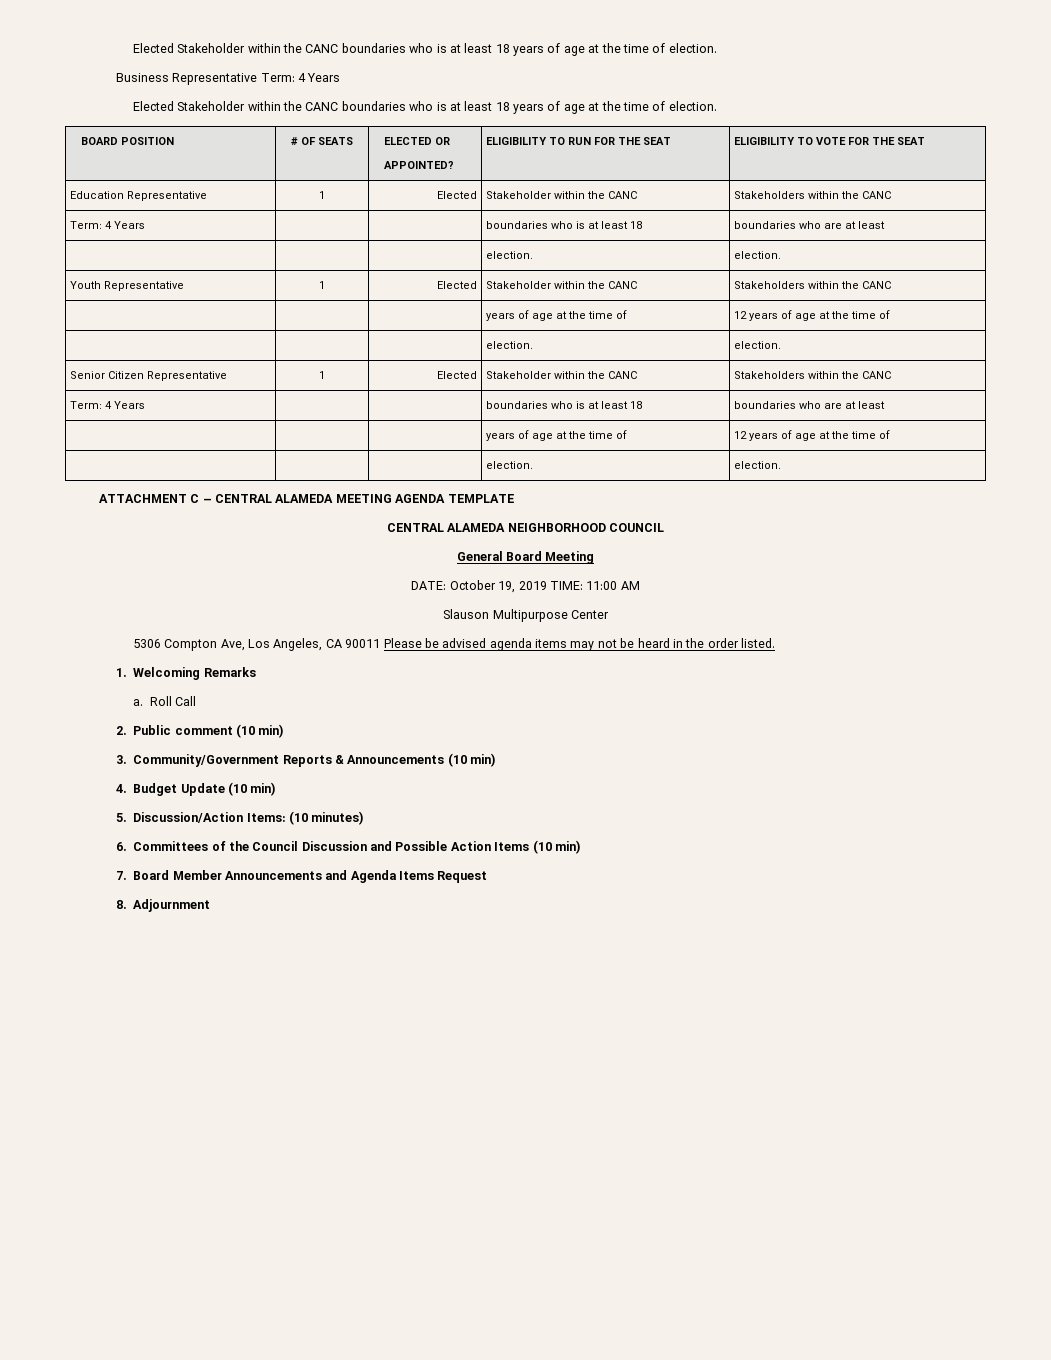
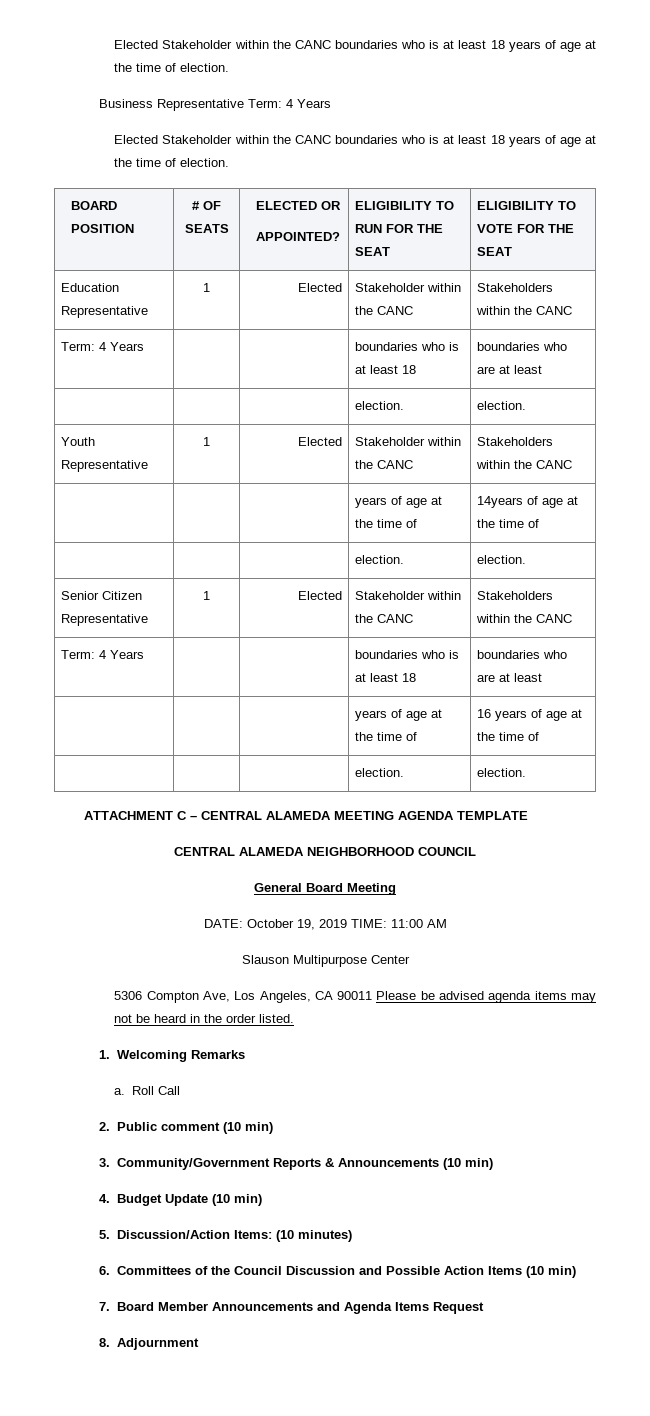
[734,311,779,321] 12 years -> [477,496,524,508] 14years
[734,431,748,439] 12 -> [477,709,492,718] 16

